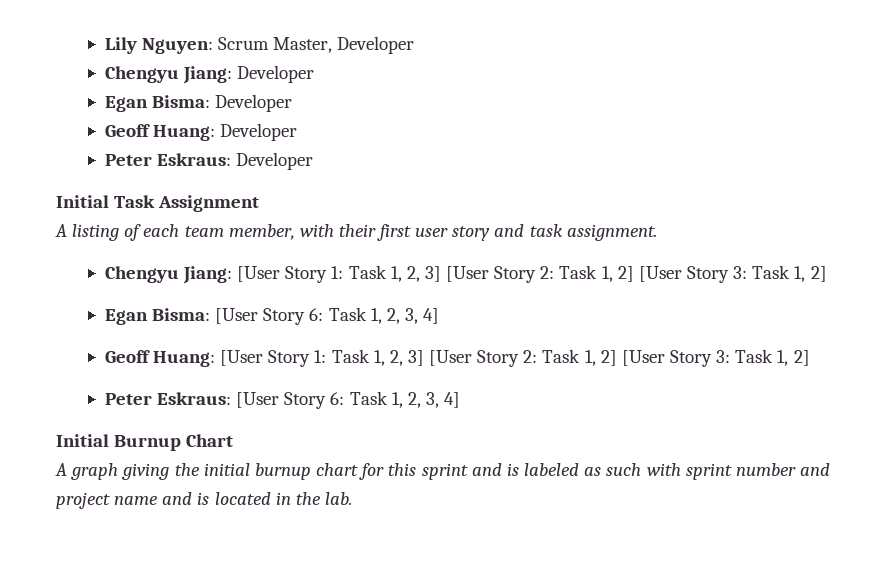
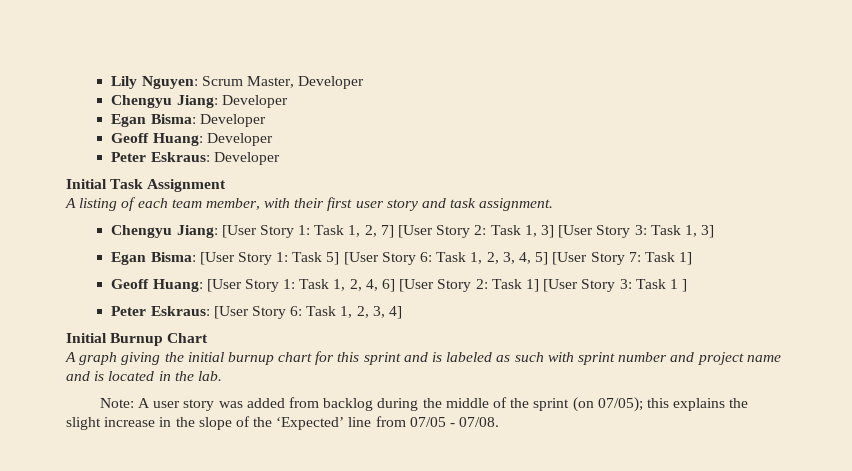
[424,265,827,283] 3] [User Story 2: Task 1, 2] [User Story 3: Task 1, 2] -> [380,225,715,238] 7] [User Story 2: Task 1, 3] [User Story 3: Task 1, 3]
[309,307,440,324] 6: Task 1, 2, 3, 4] -> [276,252,693,265] 1: Task 5] [User Story 6: Task 1, 2, 3, 4, 5] [User Story 7: Task 1]
[407,349,810,367] 3] [User Story 2: Task 1, 2] [User Story 3: Task 1, 2] -> [365,279,688,292] 4, 6] [User Story 2: Task 1] [User Story 3: Task 1 ]
(352, 498) none -> [99,397,749,412] [66,416,500,430] // Note: A user story was added from backlog during the middle of the sprint (on 07/05); this explains the slight increase in the slope of the ‘Expected’ line from 07/05 - 07/08.

